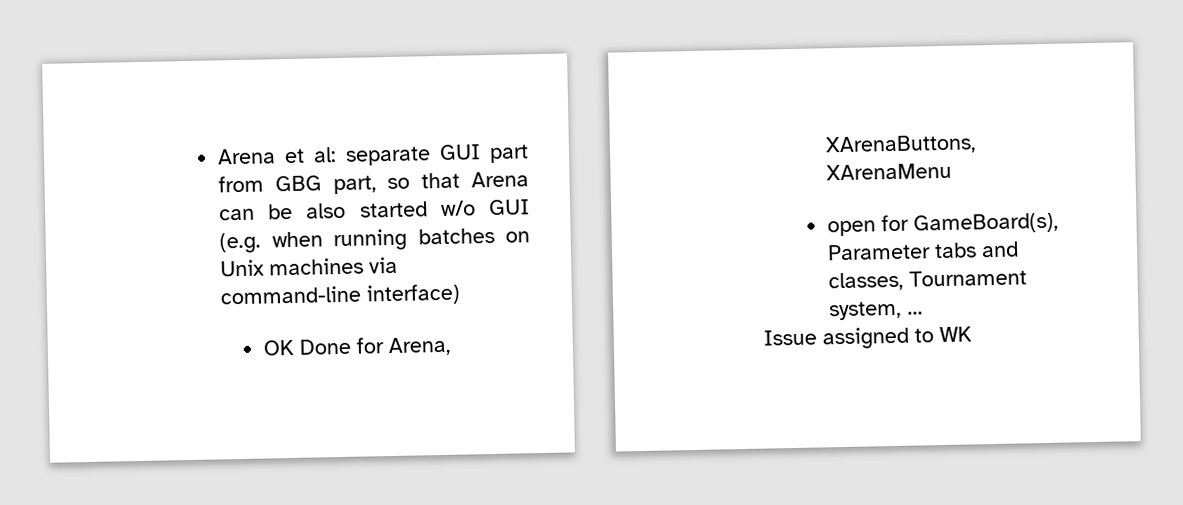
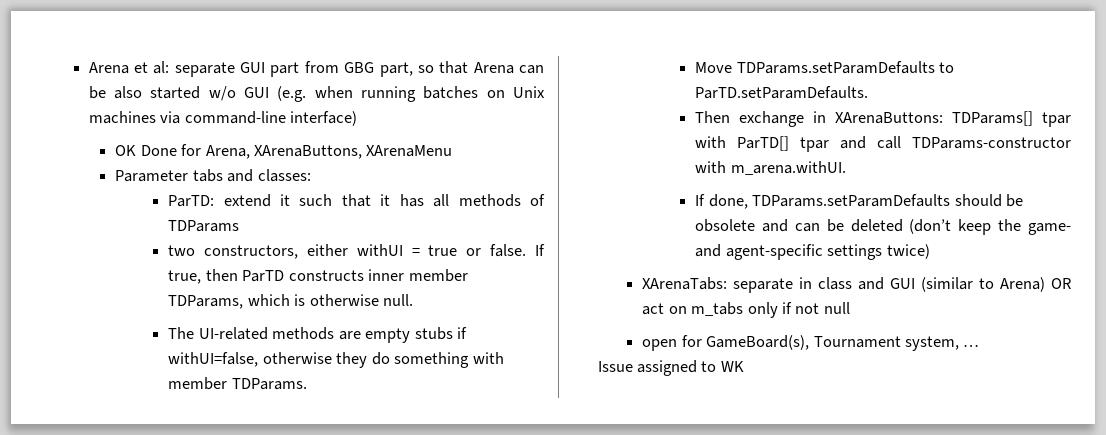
(952, 171) none -> [115,169,311,182] [168,194,545,207] [168,220,240,232] [168,244,545,259] [168,269,468,284] [168,294,414,309] [168,327,467,343] [168,352,504,368] [168,377,307,390] [695,61,955,74] [695,86,869,99] [695,111,1071,127] [695,136,1071,152] [695,161,846,175] [695,194,1024,209] [695,219,1071,235] [695,244,930,260] [642,277,1071,293] [642,302,850,318] // Parameter tabs and classes: // ParTD: extend it such that it has all methods of TDParams // two constructors, either withUI = true or false. If true, then ParTD constructs inner member TDParams, which is otherwise null. // The UI-related methods are empty stubs if withUI=false, otherwise they do something with member TDParams. // Move TDParams.setParamDefaults to ParTD.setParamDefaults. // Then exchange in XArenaButtons: TDParams[] tpar with ParTD[] tpar and call TDParams-constructor with m_arena.withUI. // If done, TDParams.setParamDefaults should be obsolete and can be deleted (don’t keep the game- and agent-specific settings twice) // XArenaTabs: separate in class and GUI (similar to Arena) OR act on m_tabs only if not null
[826,241,1019,261] [827,271,904,292] Parameter tabs and classes, -> (810, 342) none

